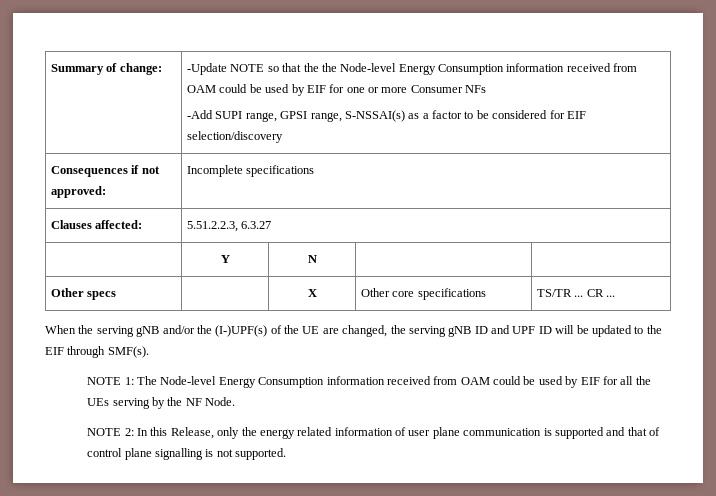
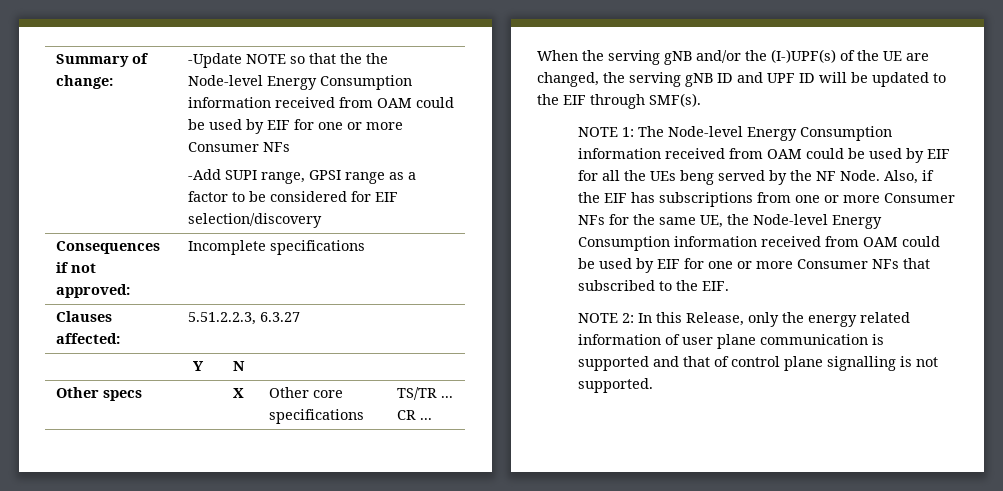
[310,110,405,122] range, S-NSSAI(s) -> [344,172,385,184] range
[112,398,150,409] serving -> [680,170,766,185] beng served
(236, 401) none -> [884,170,935,184] [578,192,956,207] [578,214,883,229] [578,236,941,251] [578,258,931,273] [578,280,730,291] Also, if the EIF has subscriptions from one or more Consumer NFs for the same UE, the Node-level Energy Consumption information received from OAM could be used by EIF for one or more Consumer NFs that subscribed to the EIF.

